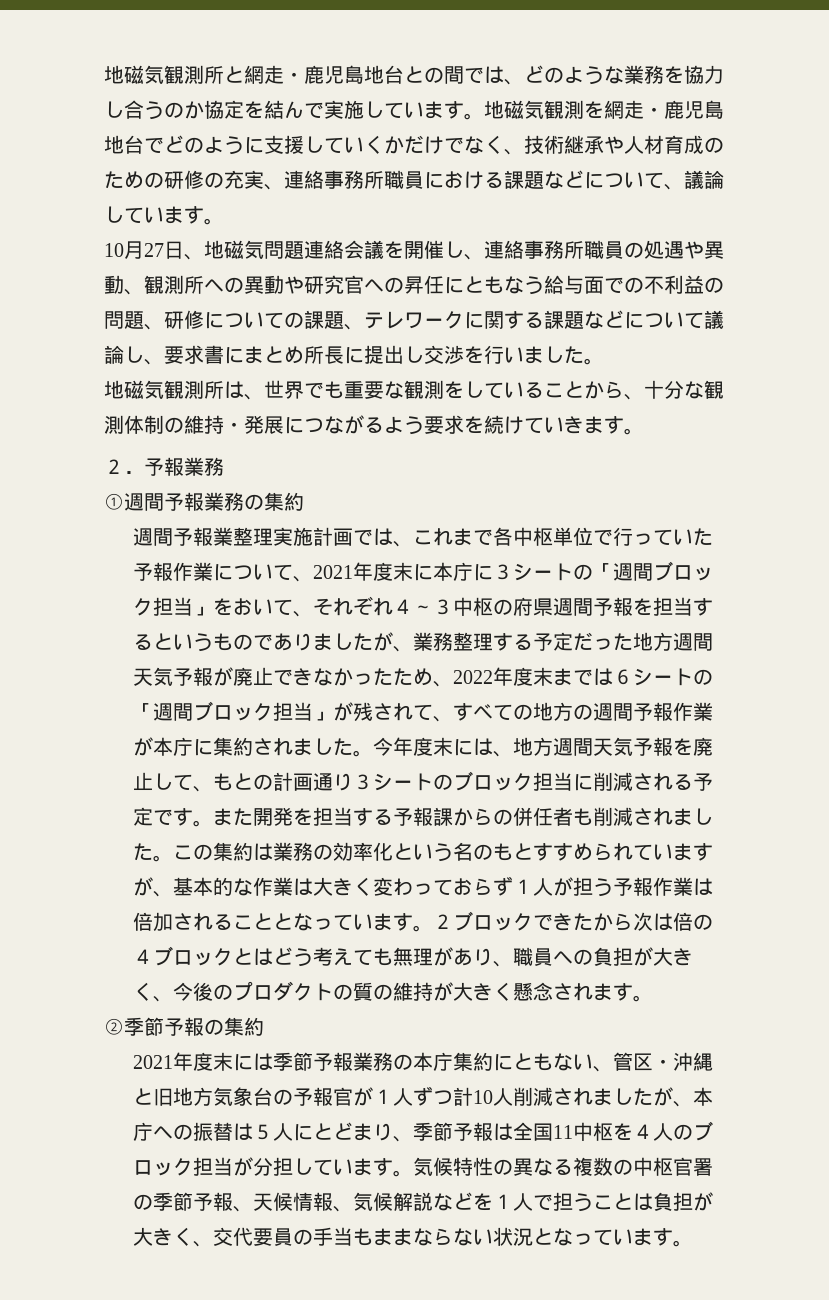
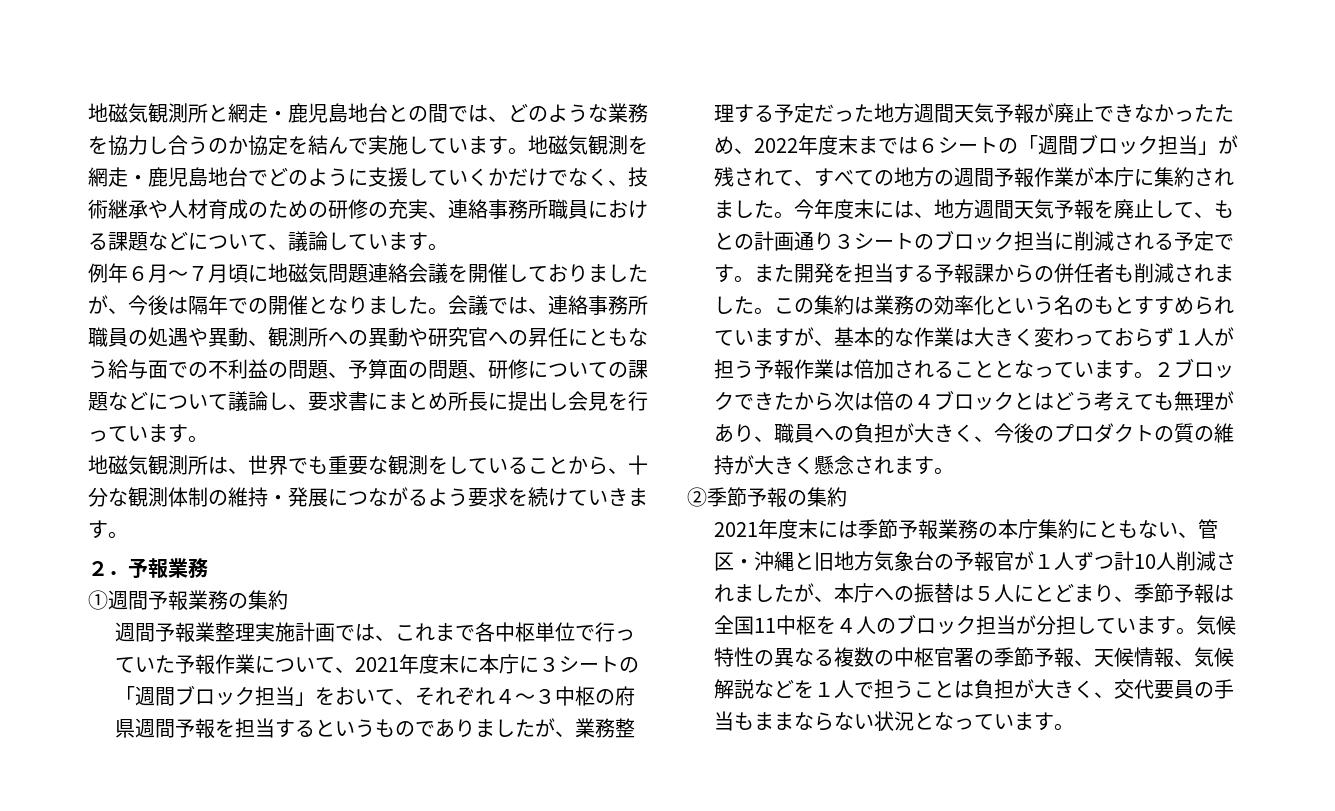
[104,241,204,260] 10月27日、 -> [88,263,268,283] 例年６月～７月頃に
(464, 249) none -> [528,264,648,283] [88,295,528,315] ておりましたが、今後は隔年での開催となりました。会議では
(164, 327) none -> [348,359,488,379] 予算面の問題、
[344,310,584,330] 、テレワークに関する課題 -> (108, 401) none
[424,345,584,364] 交渉を行いました -> [568,391,648,411] [88,424,188,443] 会見を行っています

